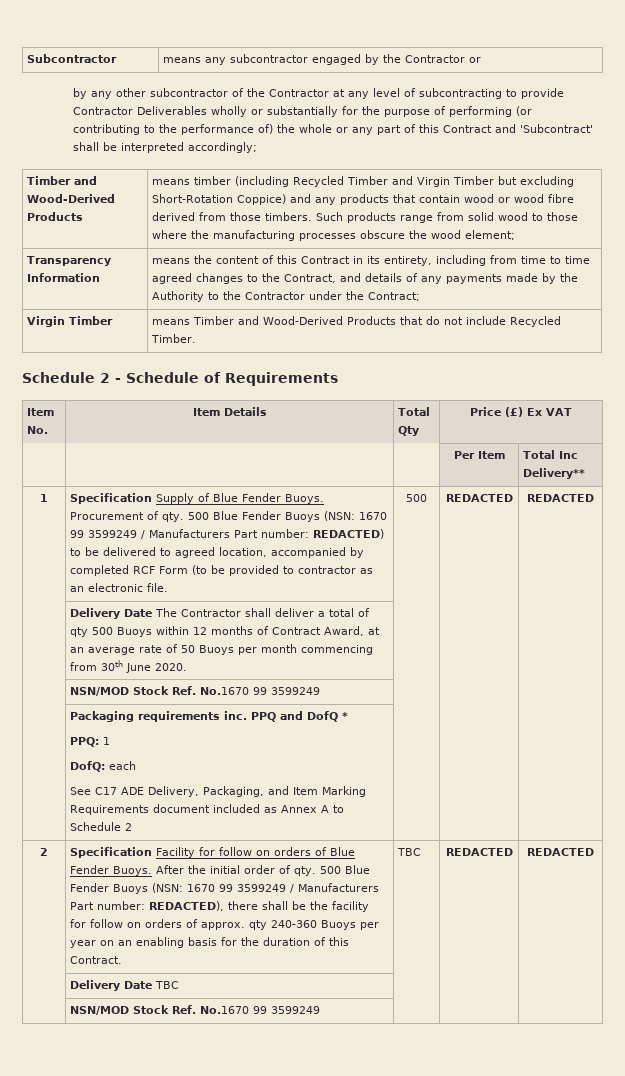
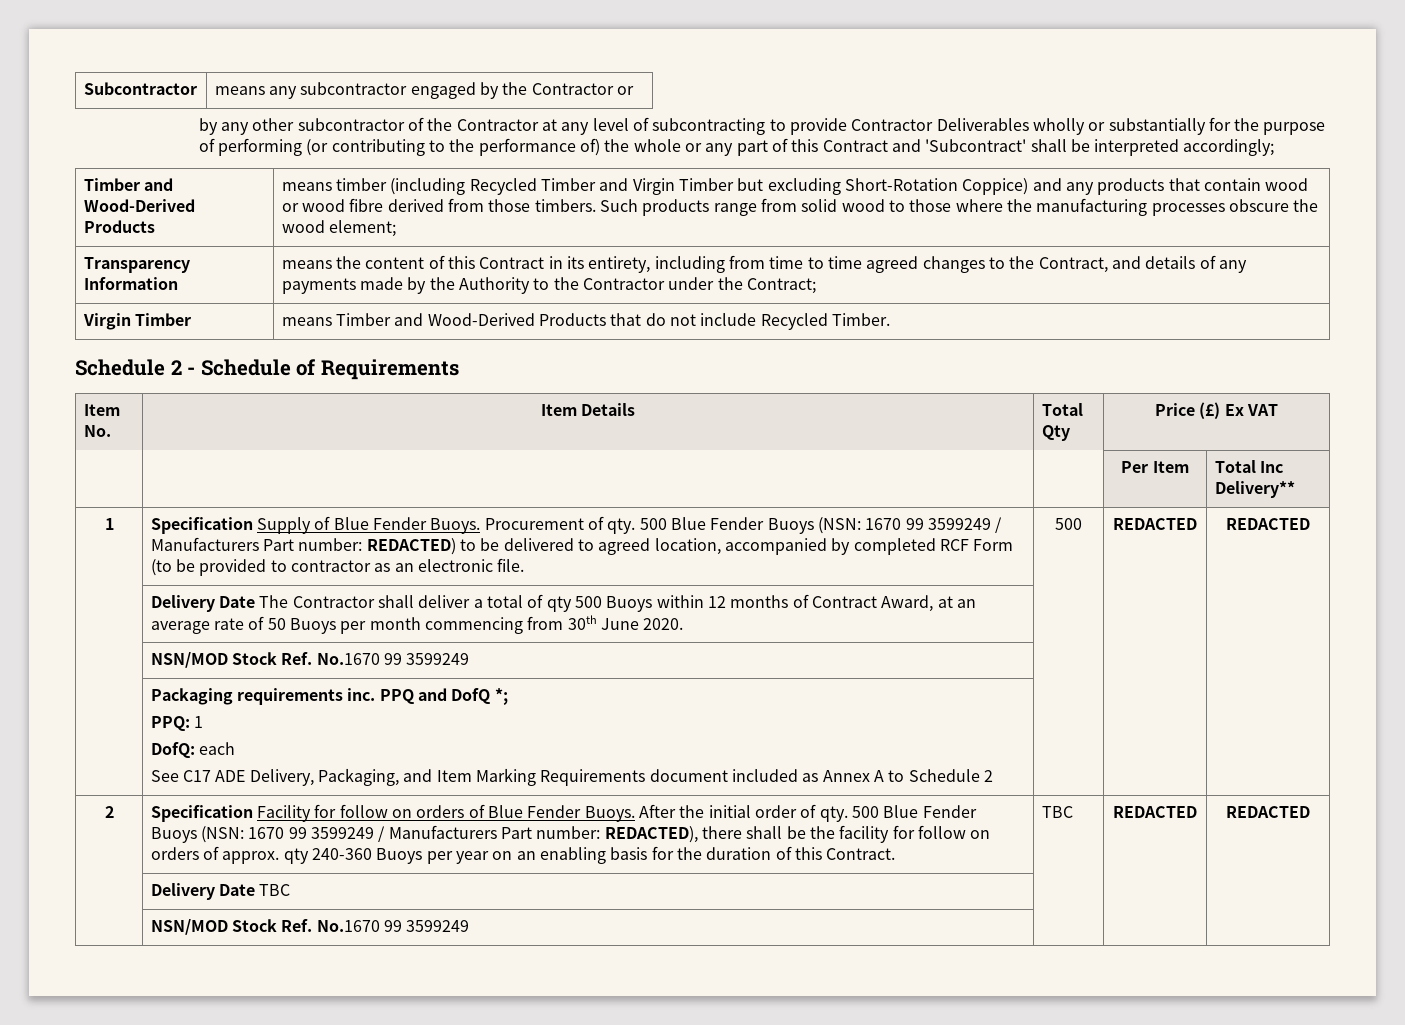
[342,712,349,720] * -> [494,688,508,705] *;

